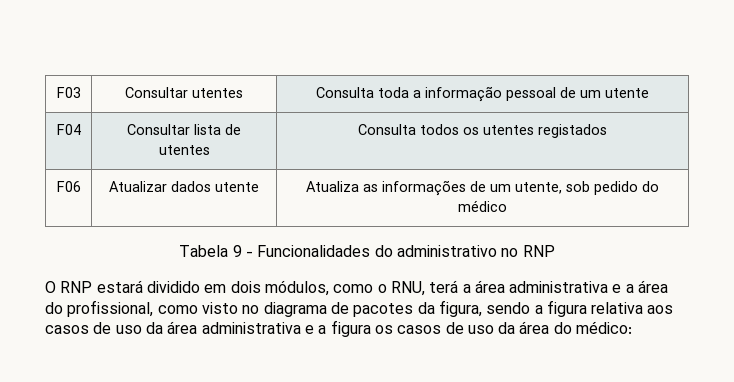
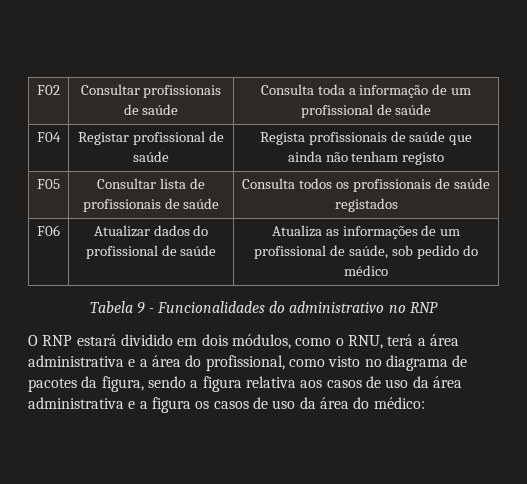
[56,87,81,98] [125,87,243,98] F03 | Consultar utentes -> [37,85,60,95] [80,84,222,98] [123,104,179,115] F02 | Consultar profissionais de saúde
[506,87,649,101] [56,124,81,135] pessoal de um utente // F04 -> [432,84,472,95] [300,104,432,118] [37,132,61,142] [78,131,224,145] [133,151,169,162] [259,131,473,145] [287,151,445,165] [37,179,60,189] de um profissional de saúde // F04 | Registar profissional de saúde | Regista profissionais de saúde que ainda não tenham registo // F05
[158,145,210,155] utentes -> [82,198,220,212] profissionais de saúde
[483,125,534,135] utentes -> [352,178,490,192] profissionais de saúde
[215,182,259,192] utente -> [193,225,209,236] [85,245,217,259] do profissional de saúde
[515,182,562,194] utente, -> [254,245,389,259] profissional de saúde,

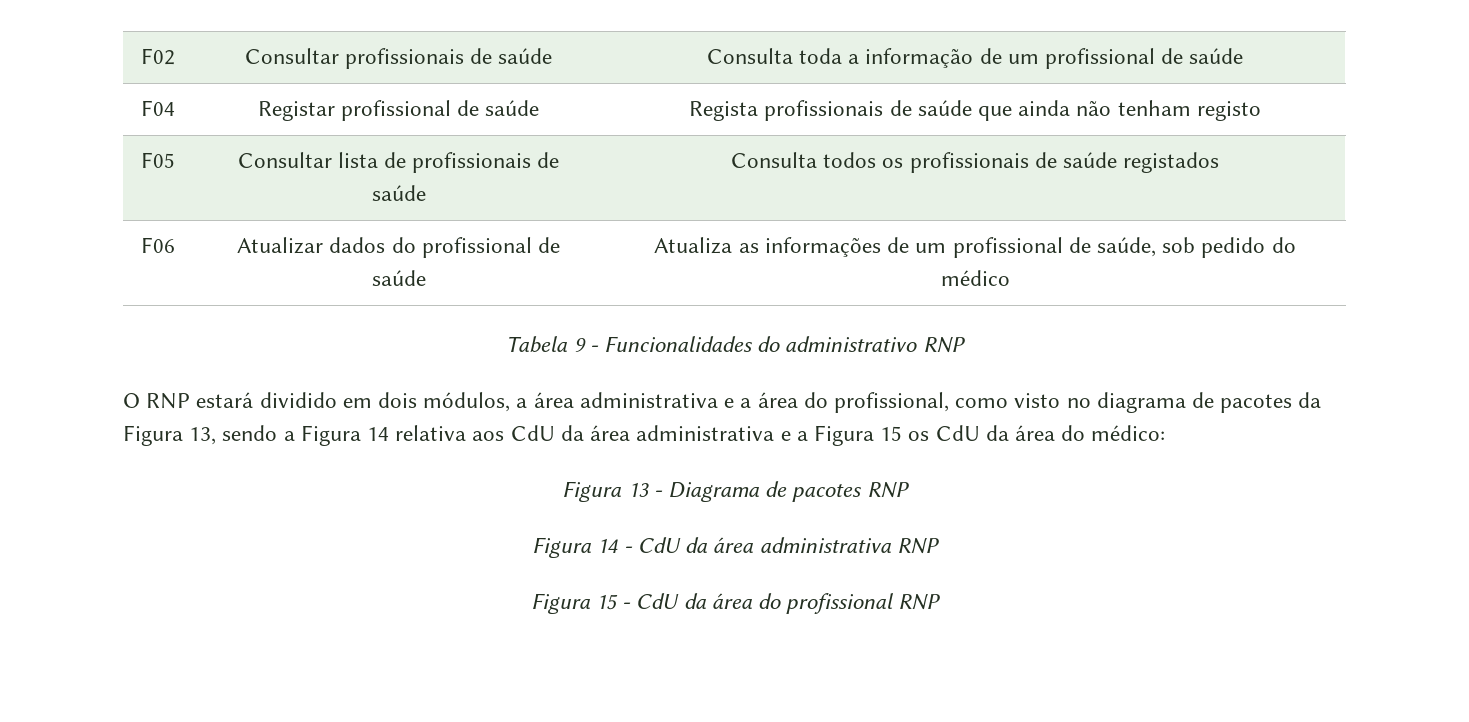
[388,305,406,313] no -> (918, 344) none
[295,334,414,349] como o RNU, terá -> (511, 402) none
[101,376,409,392] figura, sendo a figura relativa aos casos de uso -> [123,425,555,446] Figura 13, sendo a Figura 14 relativa aos CdU
[151,397,296,413] figura os casos de uso -> [813,425,980,446] Figura 15 os CdU
(425, 403) none -> [562,481,910,502] [532,537,940,558] [530,593,942,614] // Figura 13 - Diagrama de pacotes RNP // Figura 14 - CdU da área administrativa RNP // Figura 15 - CdU da área do profissional RNP

